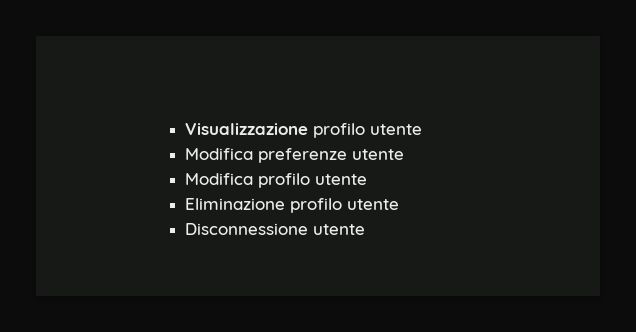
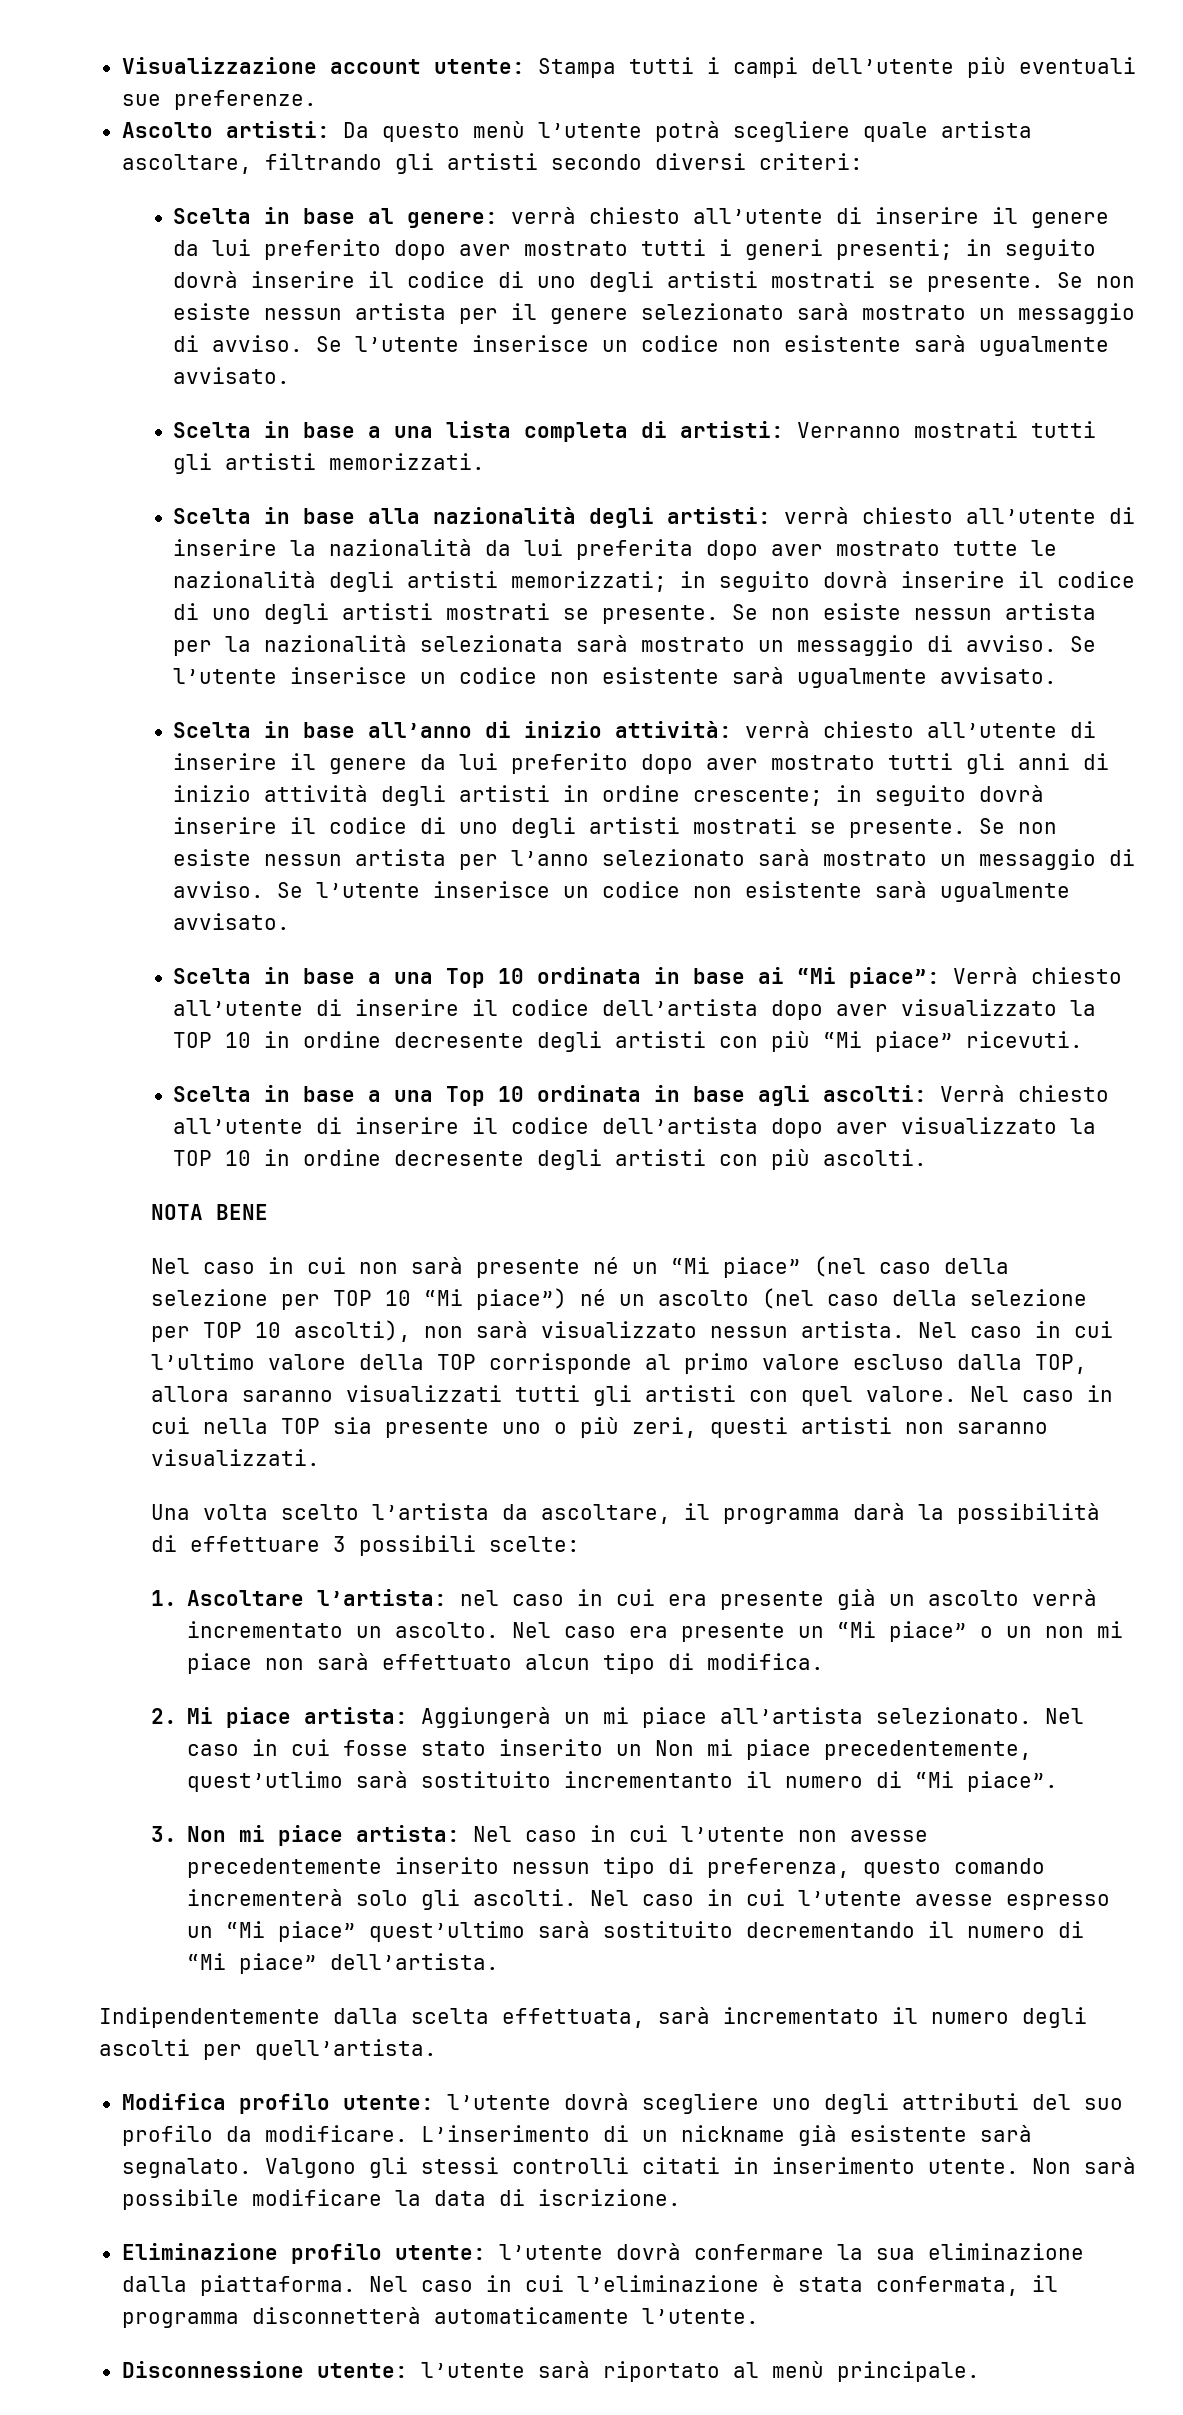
[313,123,423,138] [185,148,405,163] [185,173,368,188] [185,198,400,213] [185,223,366,235] profilo utente // Modifica preferenze utente // Modifica profilo utente // Eliminazione profilo utente // Disconnessione utente -> [329,57,1136,78] [121,90,317,110] [121,121,1032,142] [121,153,863,174] [173,207,1110,228] [173,239,1097,260] [173,271,1136,292] [173,303,1136,324] [173,335,1110,356] [173,367,291,384] [173,421,1097,442] [173,453,486,474] [173,507,1136,528] [173,539,1058,560] [173,571,1136,592] [173,603,1097,624] [173,635,1097,656] [173,667,1058,688] [173,721,1097,738] [173,753,1110,774] [173,785,1045,806] [173,817,1058,838] [173,849,1136,870] [173,881,1071,902] [173,913,291,930] [173,967,1123,988] [173,999,1097,1020] [173,1031,1084,1052] [173,1085,1110,1106] [173,1117,1097,1138] [173,1149,928,1170] [150,1204,268,1220] [150,1256,1009,1278] [150,1288,1087,1310] [150,1320,1113,1342] [150,1353,1087,1374] [150,1385,1113,1406] [150,1417,1048,1438] [150,1449,320,1466] [150,1503,1100,1524] [150,1535,580,1556] [150,1589,1098,1610] [187,1621,1124,1642] [187,1653,825,1674] [150,1707,1085,1728] [187,1739,1033,1760] [187,1771,1059,1792] [150,1825,929,1846] [187,1857,1046,1878] [187,1889,1111,1910] [187,1921,1085,1942] [187,1953,500,1974] [98,2007,1087,2028] [98,2039,437,2060] [121,2093,1123,2114] [121,2125,1032,2146] [121,2157,1136,2178] [121,2189,681,2210] [121,2243,1084,2264] [121,2275,1058,2296] [121,2307,759,2328] [121,2361,980,2382] account utente: Stampa tutti i campi dell’utente più eventuali sue preferenze. // Ascolto artisti: Da questo menù l’utente potrà scegliere quale artista ascoltare, filtrando gli artisti secondo diversi criteri: // Scelta in base al genere: verrà chiesto all’utente di inserire il genere da lui preferito dopo aver mostrato tutti i generi presenti; in seguito dovrà inserire il codice di uno degli artisti mostrati se presente. Se non esiste nessun artista per il genere selezionato sarà mostrato un messaggio di avviso. Se l’utente inserisce un codice non esistente sarà ugualmente avvisato. // Scelta in base a una lista completa di artisti: Verranno mostrati tutti gli artisti memorizzati. // Scelta in base alla nazionalità degli artisti: verrà chiesto all’utente di inserire la nazionalità da lui preferita dopo aver mostrato tutte le nazionalità degli artisti memorizzati; in seguito dovrà inserire il codice di uno degli artisti mostrati se presente. Se non esiste nessun artista per la nazionalità selezionata sarà mostrato un messaggio di avviso. Se l’utente inserisce un codice non esistente sarà ugualmente avvisato. // Scelta in base all’anno di inizio attività: verrà chiesto all’utente di inserire il genere da lui preferito dopo aver mostrato tutti gli anni di inizio attività degli artisti in ordine crescente; in seguito dovrà inserire il codice di uno degli artisti mostrati se presente. Se non esiste nessun artista per l’anno selezionato sarà mostrato un messaggio di avviso. Se l’utente inserisce un codice non esistente sarà ugualmente avvisato. // Scelta in base a una Top 10 ordinata in base ai “Mi piace”: Verrà chiesto all’utente di inserire il codice dell’artista dopo aver visualizzato la TOP 10 in ordine decresente degli artisti con più “Mi piace” ricevuti. // Scelta in base a una Top 10 ordinata in base agli ascolti: Verrà chiesto all’utente di inserire il codice dell’artista dopo aver visualizzato la TOP 10 in ordine decresente degli artisti con più ascolti. // NOTA BENE // Nel caso in cui non sarà presente né un “Mi piace” (nel caso della selezione per TOP 10 “Mi piace”) né un ascolto (nel caso della selezione per TOP 10 ascolti), non sarà visualizzato nessun artista. Nel caso in cui l’ultimo valore della TOP corrisponde al primo valore escluso dalla TOP, allora saranno visualizzati tutti gli artisti con quel valore. Nel caso in cui nella TOP sia presente uno o più zeri, questi artisti non saranno visualizzati. // Una volta scelto l’artista da ascoltare, il programma darà la possibilità di effettuare 3 possibili scelte: // 1. Ascoltare l’artista: nel caso in cui era presente già un ascolto verrà incrementato un ascolto. Nel caso era presente un “Mi piace” o un non mi piace non sarà effettuato alcun tipo di modifica. // 2. Mi piace artista: Aggiungerà un mi piace all’artista selezionato. Nel caso in cui fosse stato inserito un Non mi piace precedentemente, quest’utlimo sarà sostituito incrementanto il numero di “Mi piace”. // 3. Non mi piace artista: Nel caso in cui l’utente non avesse precedentemente inserito nessun tipo di preferenza, questo comando incrementerà solo gli ascolti. Nel caso in cui l’utente avesse espresso un “Mi piace” quest’ultimo sarà sostituito decrementando il numero di “Mi piace” dell’artista. // Indipendentemente dalla scelta effettuata, sarà incrementato il numero degli ascolti per quell’artista. // Modifica profilo utente: l’utente dovrà scegliere uno degli attributi del suo profilo da modificare. L’inserimento di un nickname già esistente sarà segnalato. Valgono gli stessi controlli citati in inserimento utente. Non sarà possibile modificare la data di iscrizione. // Eliminazione profilo utente: l’utente dovrà confermare la sua eliminazione dalla piattaforma. Nel caso in cui l’eliminazione è stata confermata, il programma disconnetterà automaticamente l’utente. // Disconnessione utente: l’utente sarà riportato al menù principale.

